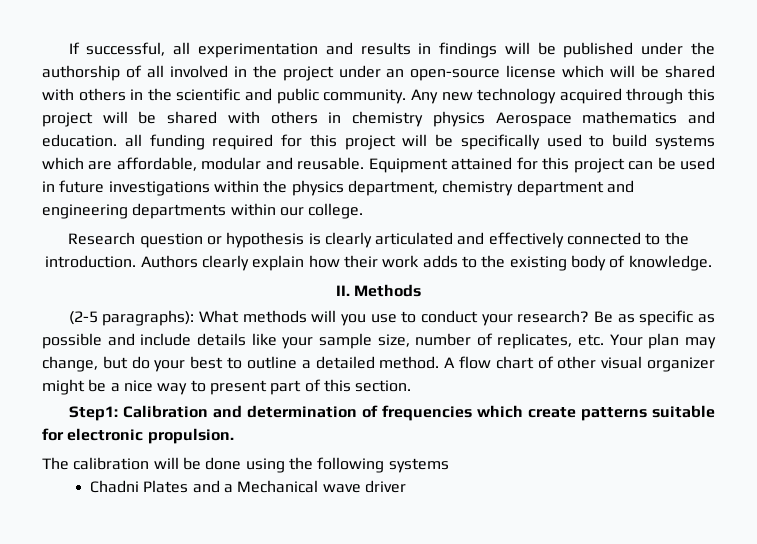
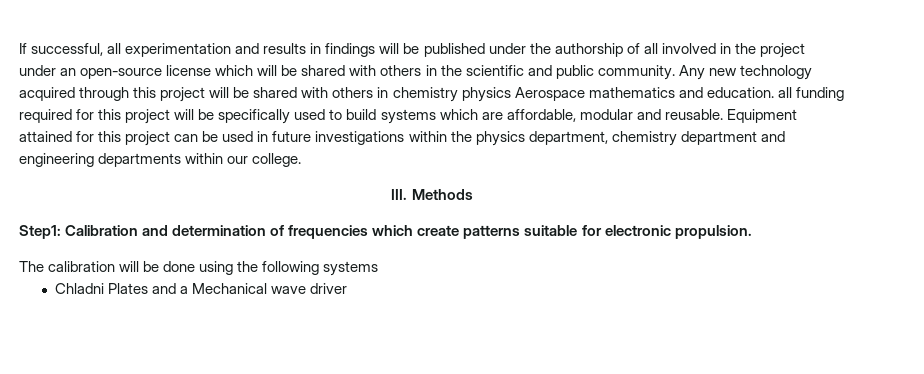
[68,232,689,248] [45,255,712,271] [335,284,422,297] [68,310,716,326] [42,333,716,349] [42,356,715,372] [42,379,412,395] Research question or hypothesis is clearly articulated and effectively connected to the introduction. Authors clearly explain how their work adds to the existing body of knowledge. // II. Methods // (2-5 paragraphs): What methods will you use to conduct your research? Be as specific as possible and include details like your sample size, number of replicates, etc. Your plan may change, but do your best to outline a detailed method. A flow chart of other visual organizer might be a nice way to present part of this section. -> [391,189,473,200] III. Methods
[89,480,139,493] Chadni -> [55,283,105,294] Chladni

